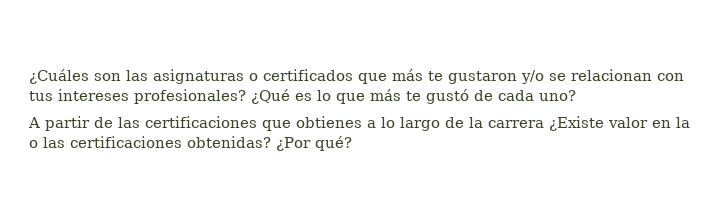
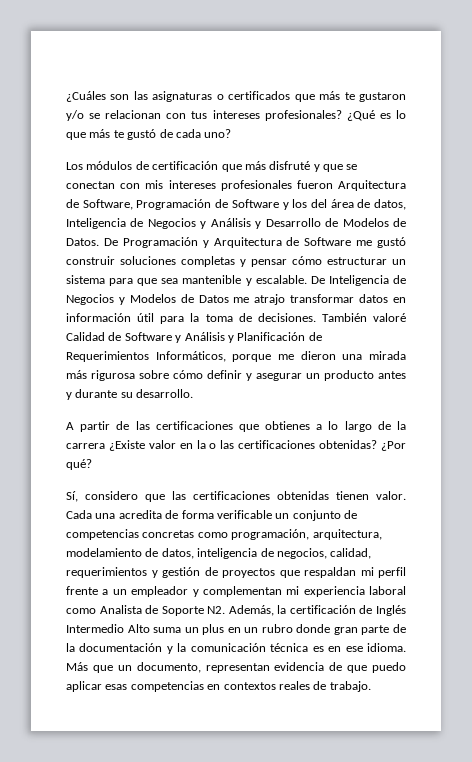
(576, 95) none -> [66,161,358,172] [66,180,406,191] [66,199,406,210] [66,218,407,229] [66,237,406,248] [66,256,406,267] [66,275,406,286] [66,294,406,305] [66,313,406,324] [66,332,322,343] [66,351,406,362] [66,370,406,381] [66,389,194,400] // Los módulos de certificación que más disfruté y que se conectan con mis intereses profesionales fueron Arquitectura de Software, Programación de Software y los del área de datos, Inteligencia de Negocios y Análisis y Desarrollo de Modelos de Datos. De Programación y Arquitectura de Software me gustó construir soluciones completas y pensar cómo estructurar un sistema para que sea mantenible y escalable. De Inteligencia de Negocios y Modelos de Datos me atrajo transformar datos en información útil para la toma de decisiones. También valoré Calidad de Software y Análisis y Planificación de Requerimientos Informáticos, porque me dieron una mirada más rigurosa sobre cómo definir y asegurar un producto antes y durante su desarrollo.
(352, 143) none -> [66,491,406,502] [66,510,357,521] [66,529,382,540] [66,548,372,559] [66,567,406,578] [66,586,406,597] [66,605,406,616] [66,624,406,635] [66,643,407,654] [66,662,406,673] [66,681,371,692] // Sí, considero que las certificaciones obtenidas tienen valor. Cada una acredita de forma verificable un conjunto de competencias concretas como programación, arquitectura, modelamiento de datos, inteligencia de negocios, calidad, requerimientos y gestión de proyectos que respaldan mi perfil frente a un empleador y complementan mi experiencia laboral como Analista de Soporte N2. Además, la certificación de Inglés Intermedio Alto suma un plus en un rubro donde gran parte de la documentación y la comunicación técnica es en ese idioma. Más que un documento, representan evidencia de que puedo aplicar esas competencias en contextos reales de trabajo.

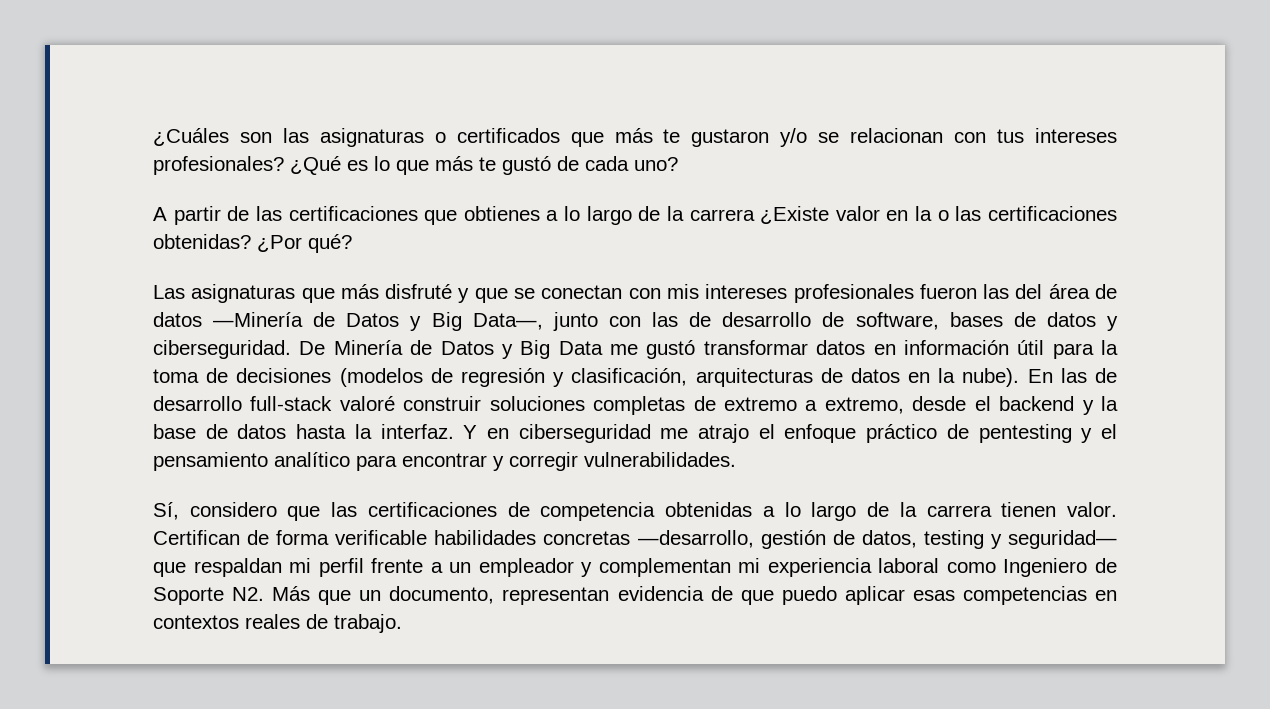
[66,161,358,172] [66,180,406,191] [66,199,406,210] [66,218,407,229] [66,237,406,248] [66,256,406,267] [66,275,406,286] [66,294,406,305] [66,313,406,324] [66,332,322,343] [66,351,406,362] [66,370,406,381] [66,389,194,400] // Los módulos de certificación que más disfruté y que se conectan con mis intereses profesionales fueron Arquitectura de Software, Programación de Software y los del área de datos, Inteligencia de Negocios y Análisis y Desarrollo de Modelos de Datos. De Programación y Arquitectura de Software me gustó construir soluciones completas y pensar cómo estructurar un sistema para que sea mantenible y escalable. De Inteligencia de Negocios y Modelos de Datos me atrajo transformar datos en información útil para la toma de decisiones. También valoré Calidad de Software y Análisis y Planificación de Requerimientos Informáticos, porque me dieron una mirada más rigurosa sobre cómo definir y asegurar un producto antes y durante su desarrollo. -> (678, 164) none
(92, 464) none -> [153,284,1117,303] [153,312,1118,331] [153,340,1118,359] [153,368,1117,387] [153,396,1118,415] [153,424,1118,443] [153,452,736,471] // Las asignaturas que más disfruté y que se conectan con mis intereses profesionales fueron las del área de datos —Minería de Datos y Big Data—, junto con las de desarrollo de software, bases de datos y ciberseguridad. De Minería de Datos y Big Data me gustó transformar datos en información útil para la toma de decisiones (modelos de regresión y clasificación, arquitecturas de datos en la nube). En las de desarrollo full-stack valoré construir soluciones completas de extremo a extremo, desde el backend y la base de datos hasta la interfaz. Y en ciberseguridad me atrajo el enfoque práctico de pentesting y el pensamiento analítico para encontrar y corregir vulnerabilidades.
[277,491,406,500] [66,510,357,521] [66,529,382,540] [66,548,372,559] [66,567,275,578] obtenidas tienen valor. Cada una acredita de forma verificable un conjunto de competencias concretas como programación, arquitectura, modelamiento de datos, inteligencia de negocios, calidad, requerimientos y gestión de proyectos -> [507,502,1117,521] [153,530,1118,549] de competencia obtenidas a lo largo de la carrera tienen valor. Certifican de forma verificable habilidades concretas —desarrollo, gestión de datos, testing y seguridad—
[99,605,142,614] Analista -> [1003,558,1088,577] Ingeniero
[228,605,406,616] [66,624,406,635] [66,643,407,654] Además, la certificación de Inglés Intermedio Alto suma un plus en un rubro donde gran parte de la documentación y la comunicación técnica es en ese idioma. -> (265, 594) none

